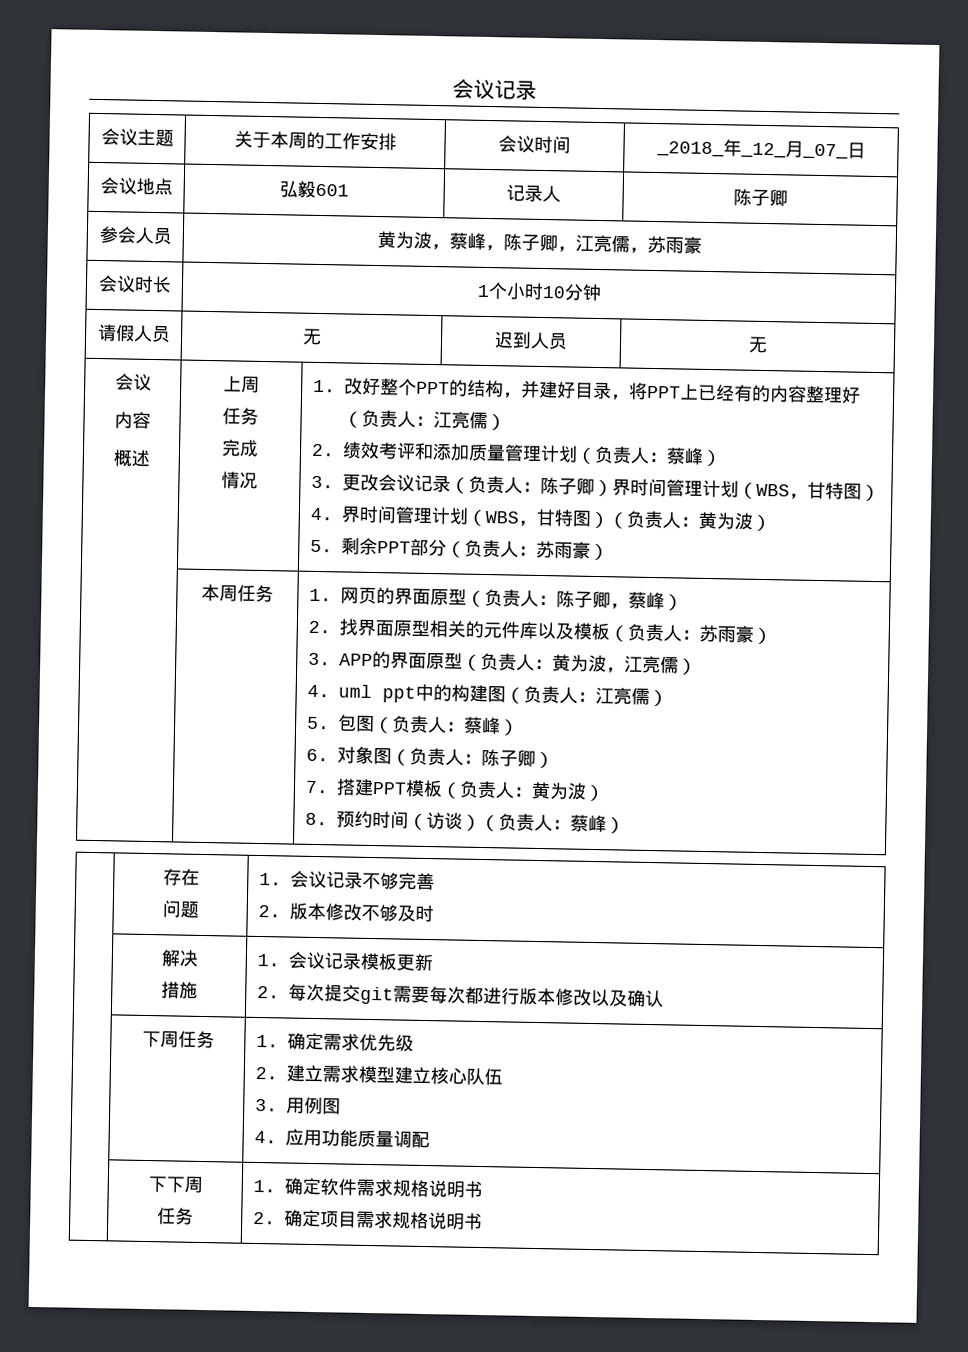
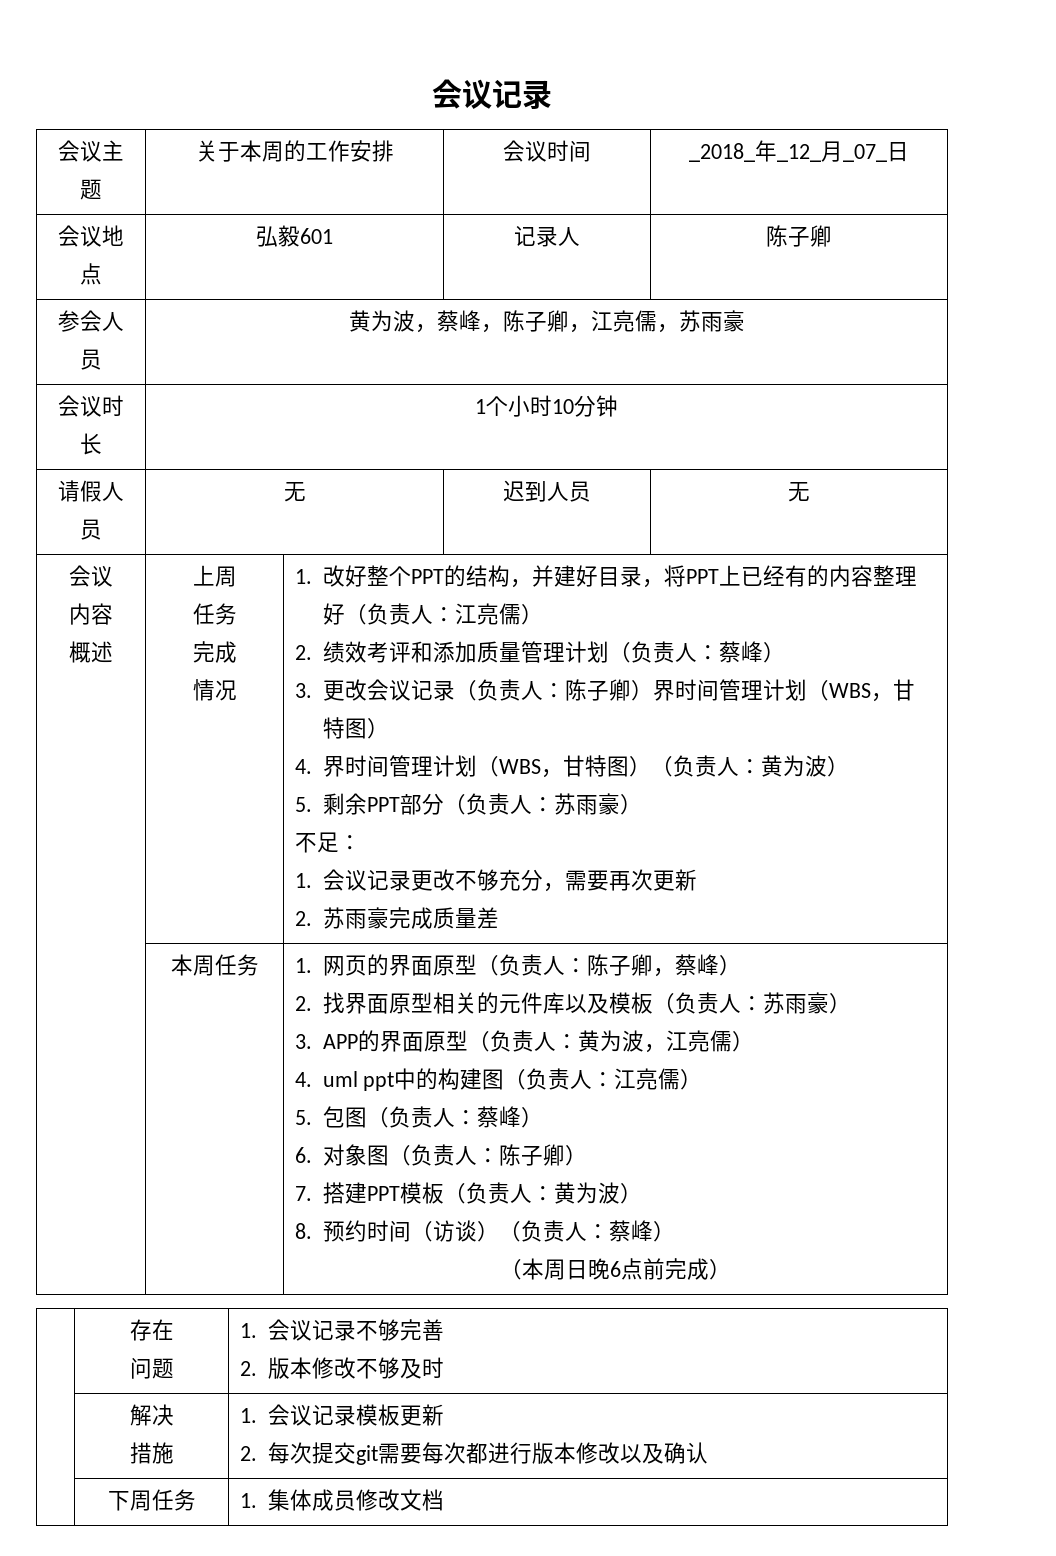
(610, 552) none -> [294,832,361,853] [294,869,697,892] [294,907,499,929] // 不足： // 1.会议记录更改不够充分，需要再次更新 // 2.苏雨豪完成质量差
(626, 825) none -> [500,1258,731,1280] // （本周日晚6点前完成）
[287,1032,415,1052] [255,1064,504,1086] [255,1096,342,1115] [254,1128,431,1149] [147,1175,203,1194] [156,1207,194,1225] [253,1177,484,1199] [253,1209,484,1231] 确定需求优先级 // 2.建立需求模型建立核心队伍 // 3.用例图 // 4.应用功能质量调配 // | 下下周 // 任务 | 1.确定软件需求规格说明书 // 2.确定项目需求规格说明书 -> [267,1489,444,1511] 集体成员修改文档

